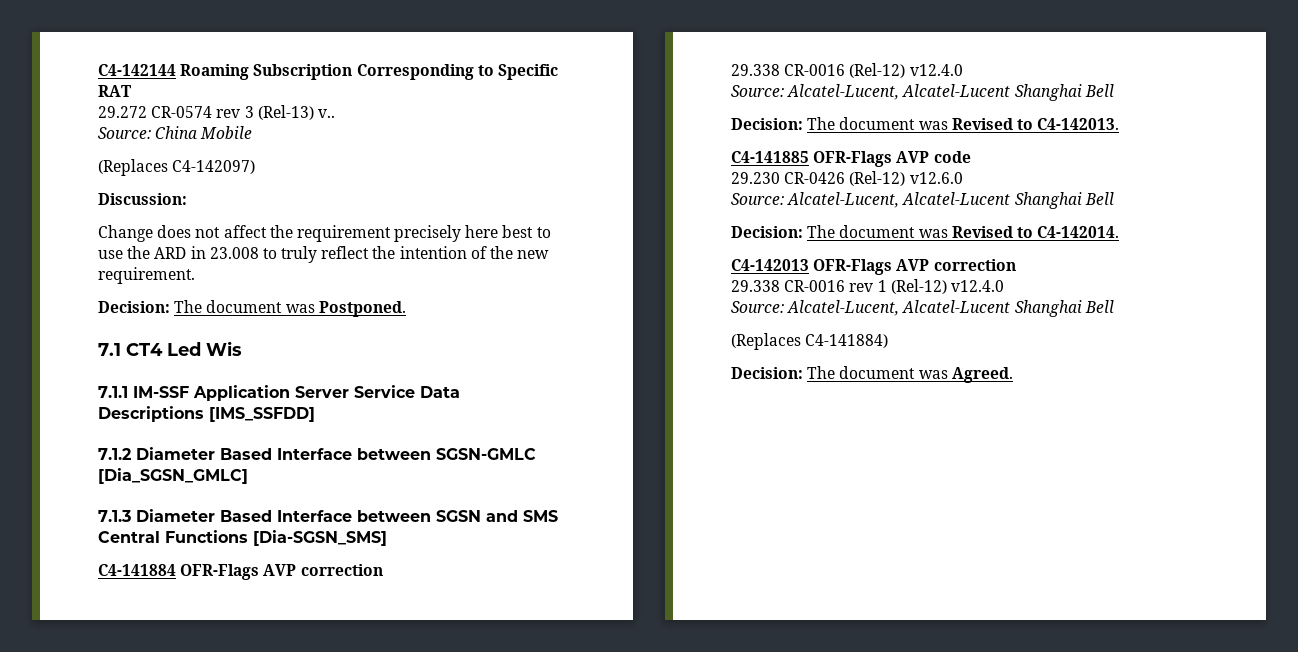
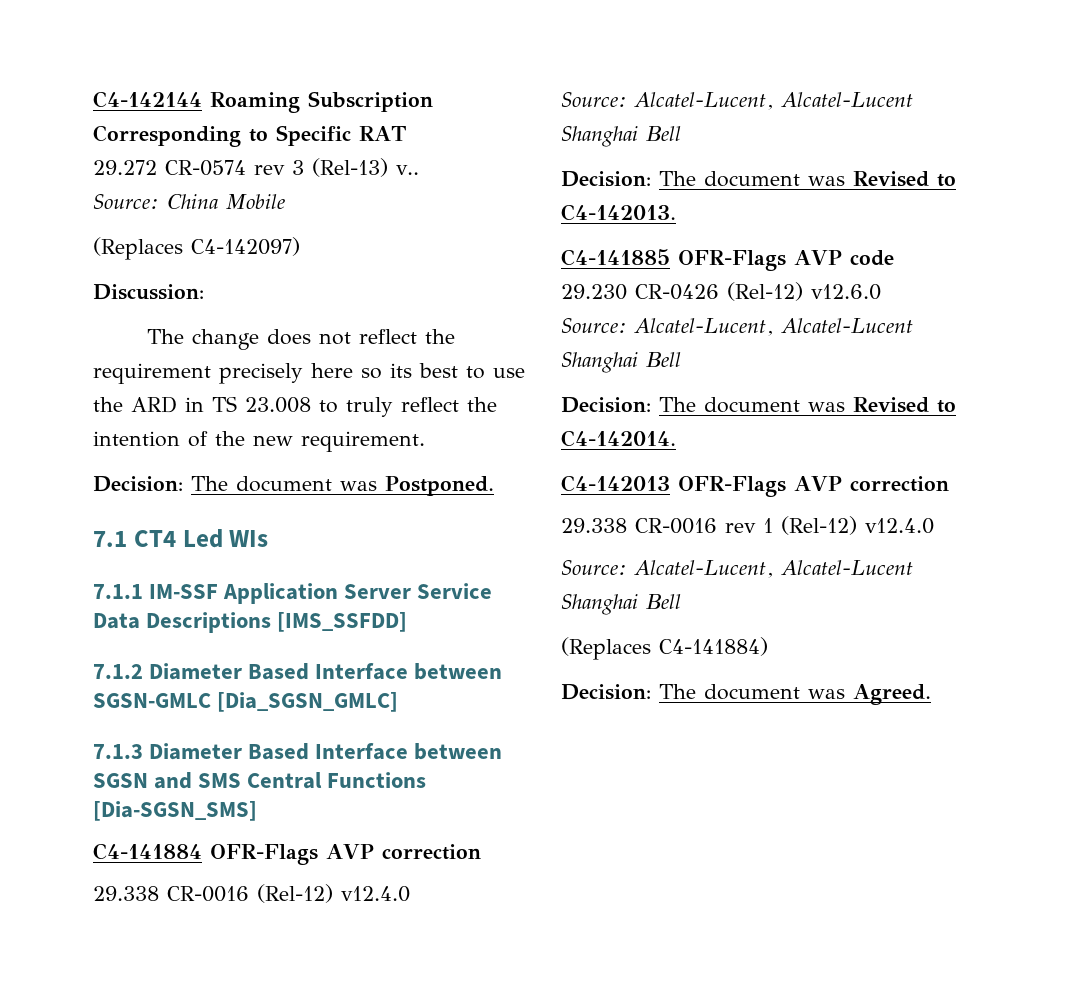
[98,225,153,242] Change -> [146,329,259,350] The change
[223,225,267,238] affect -> [358,329,417,344] reflect
(499, 231) none -> [361,363,412,379] so its
(206, 252) none -> [212,396,237,412] TS
[206,341,242,356] Wis -> [229,530,269,547] WIs

